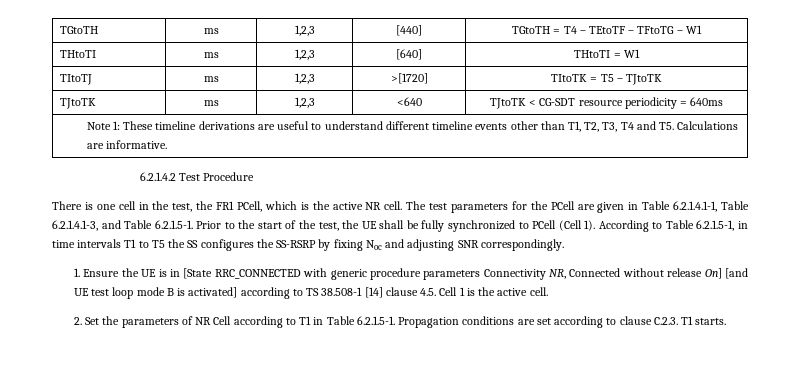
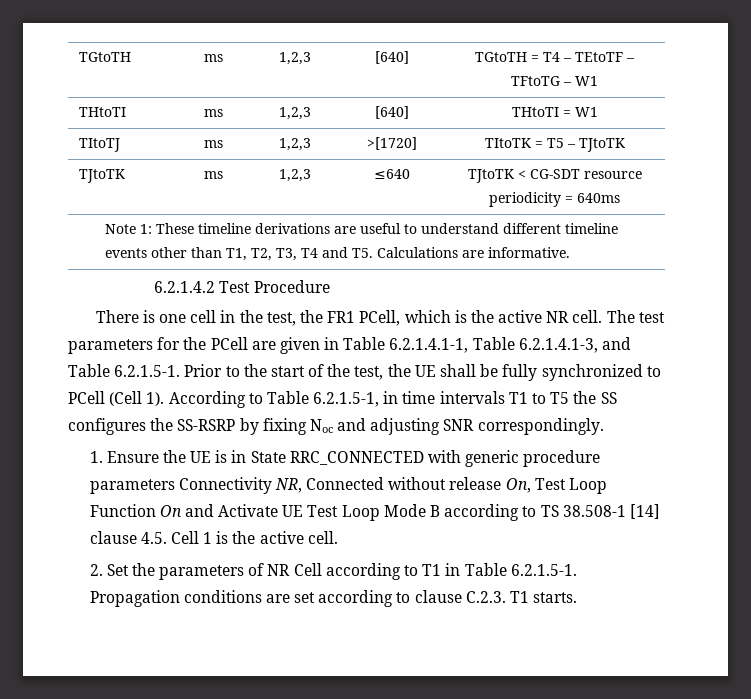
[396,25,422,36] [440] -> [374,51,409,64] [640]
[396,97,422,106] <640 -> [373,169,410,179] ≤640
[183,268,213,279] [State -> [250,451,286,463] State
[704,268,748,279] [73,287,238,299] On] [and UE test loop mode B is activated] -> [505,478,608,494] [89,504,441,521] On, Test Loop Function On and Activate UE Test Loop Mode B

